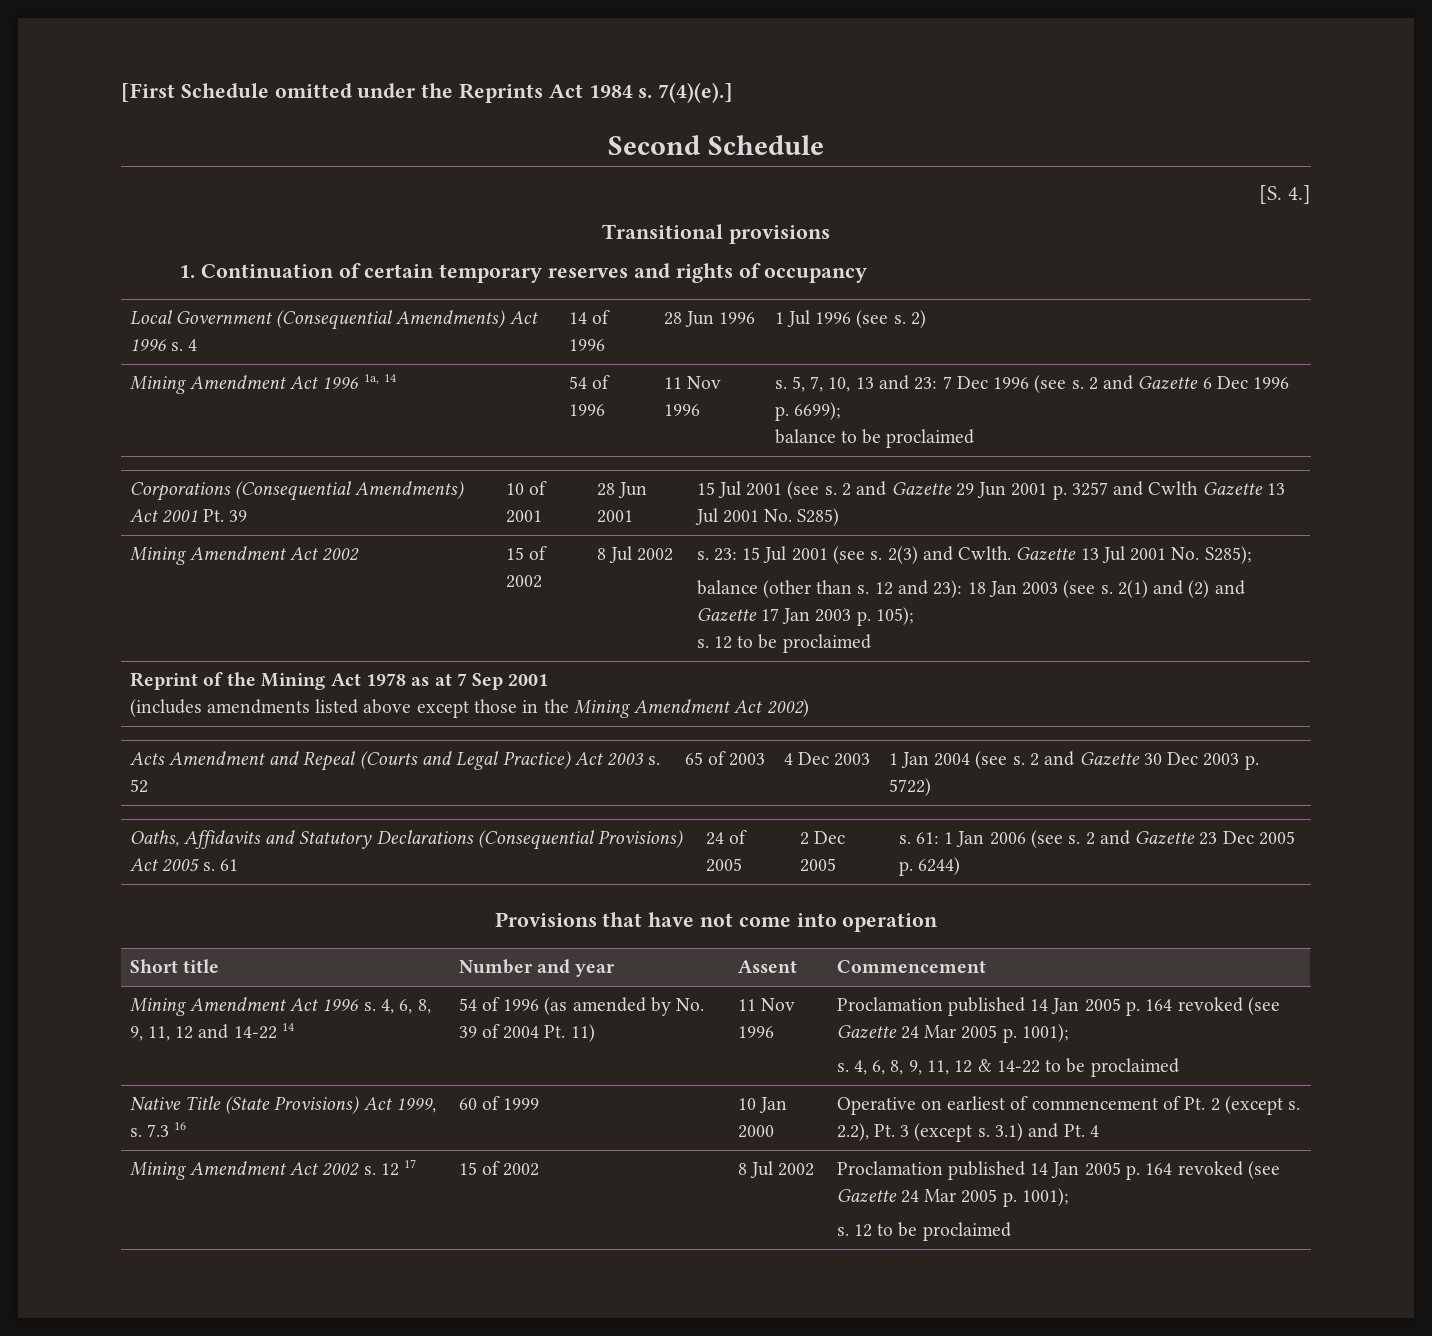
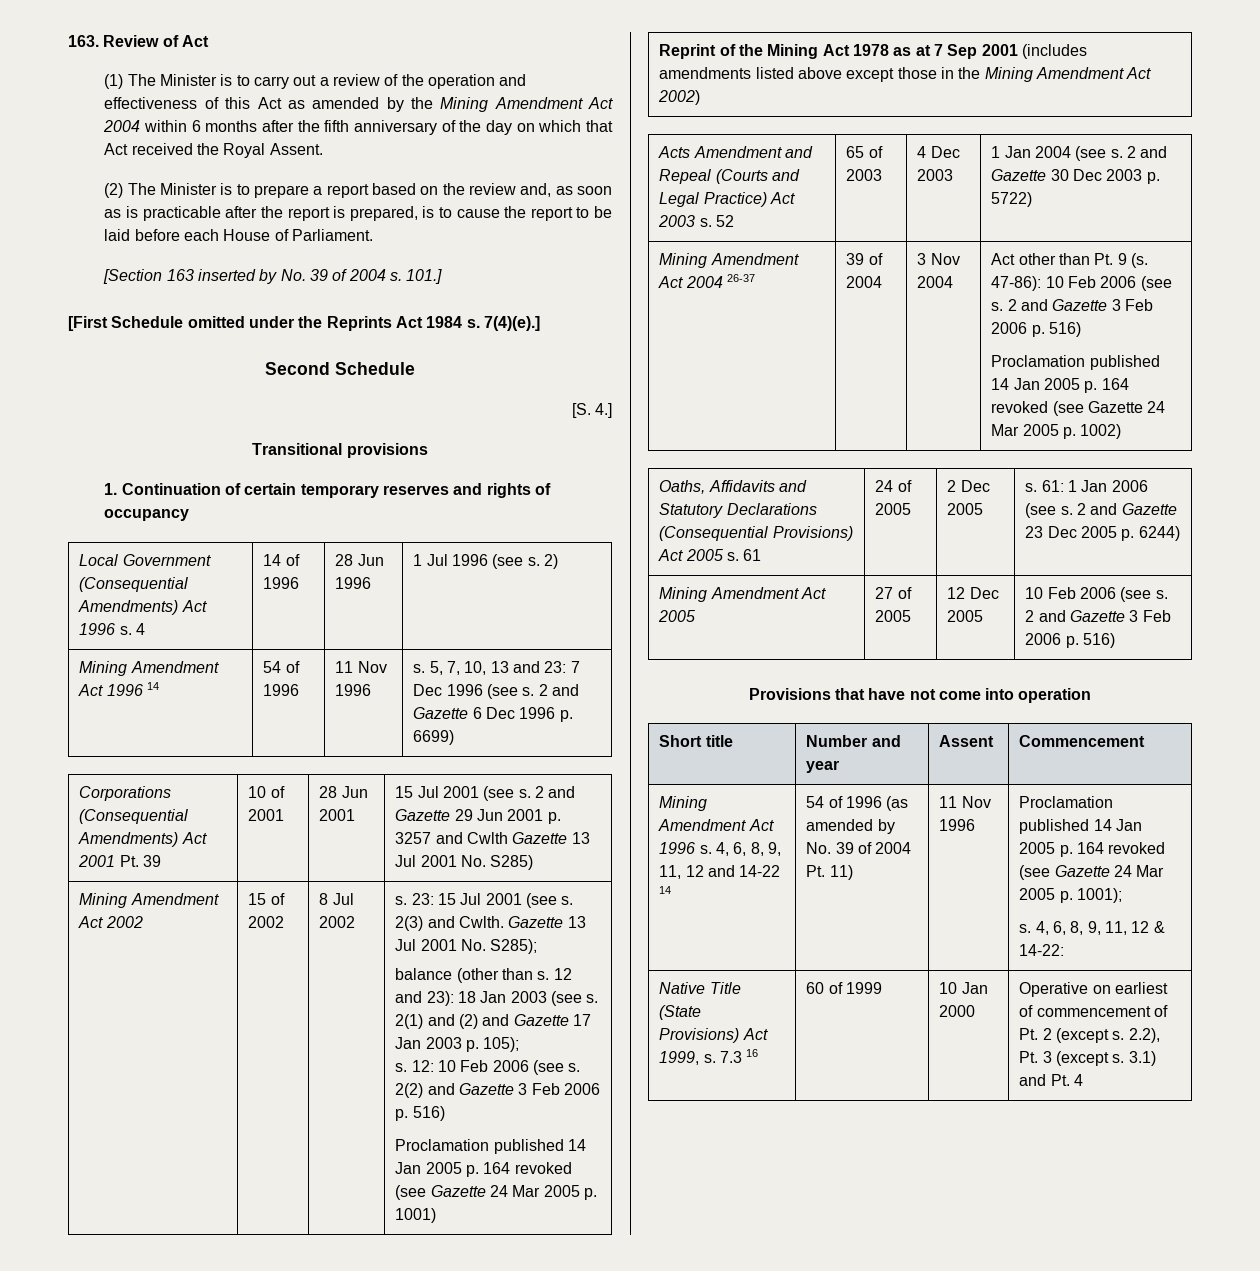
(121, 92) none -> [68,35,209,47] [104,74,527,89] [104,97,613,112] [103,120,614,135] [104,143,323,158] [104,183,612,198] [104,206,613,221] [104,229,374,241] [103,269,443,284] 163. Review of Act // (1) The Minister is to carry out a review of the operation and effectiveness of this Act as amended by the Mining Amendment Act 2004 within 6 months after the fifth anniversary of the day on which that Act received the Royal Assent. // (2) The Minister is to prepare a report based on the review and, as soon as is practicable after the report is prepared, is to cause the report to be laid before each House of Parliament. // [Section 163 inserted by No. 39 of 2004 s. 101.] //
[363,374,379,384] 1a, -> (143, 690) none
[793,402,841,420] [774,429,975,448] 6699); // balance to be proclaimed -> [413,730,455,745] 6699)
[713,634,871,653] 12 to be proclaimed -> [411,1060,581,1075] [395,1083,601,1098] [395,1106,445,1121] [395,1139,587,1154] [395,1162,572,1177] [395,1185,598,1200] [395,1208,437,1223] 12: 10 Feb 2006 (see s. 2(2) and Gazette 3 Feb 2006 p. 516) // Proclamation published 14 Jan 2005 p. 164 revoked (see Gazette 24 Mar 2005 p. 1001)
(549, 680) // -> (1018, 50) none
(931, 787) none -> [659,253,799,268] [658,274,756,288] [846,253,883,265] [846,276,883,288] [917,253,960,265] [917,276,954,288] [991,253,1149,268] [991,276,1172,291] [991,299,1154,311] [991,322,1082,337] [991,355,1160,370] [991,378,1129,393] [991,401,1166,416] [991,424,1122,439] // Mining Amendment Act 2004 26-37 | 39 of 2004 | 3 Nov 2004 | Act other than Pt. 9 (s. 47-86): 10 Feb 2006 (see s. 2 and Gazette 3 Feb 2006 p. 516) // Proclamation published 14 Jan 2005 p. 164 revoked (see Gazette 24 Mar 2005 p. 1002)
(960, 866) none -> [659,587,827,602] [658,610,696,622] [875,587,912,599] [875,610,912,622] [947,587,999,599] [947,610,984,622] [1025,587,1168,602] [1025,610,1171,622] [1025,633,1116,648] // Mining Amendment Act 2005 | 27 of 2005 | 12 Dec 2005 | 10 Feb 2006 (see s. 2 and Gazette 3 Feb 2006 p. 516)
[996,1058,1179,1077] 14-22 to be proclaimed -> [1019,944,1065,956] 14-22:
[129,1159,417,1180] [458,1161,540,1176] [737,1161,815,1178] [836,1161,1280,1180] [836,1188,1069,1207] [836,1222,1011,1241] // Mining Amendment Act 2002 s. 12 17 | 15 of 2002 | 8 Jul 2002 | Proclamation published 14 Jan 2005 p. 164 revoked (see Gazette 24 Mar 2005 p. 1001); // s. 12 to be proclaimed -> (1084, 1080) none

